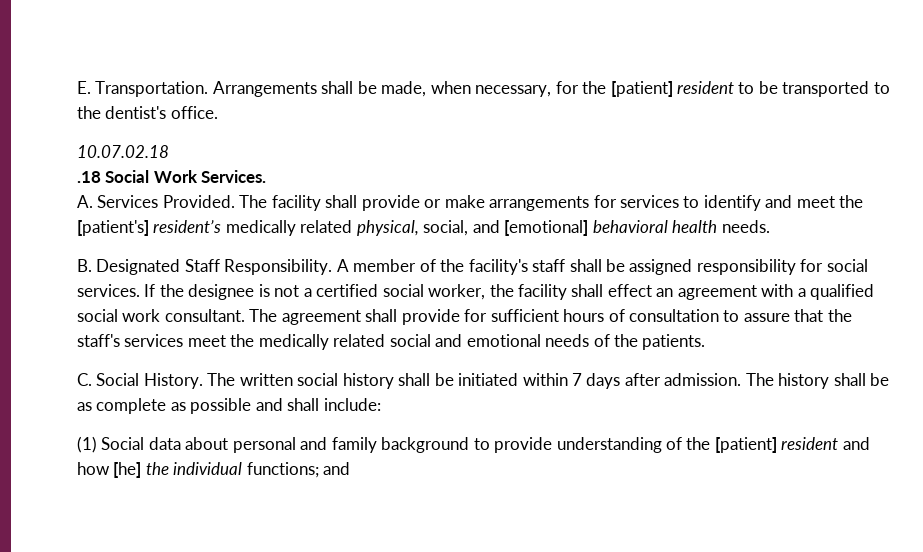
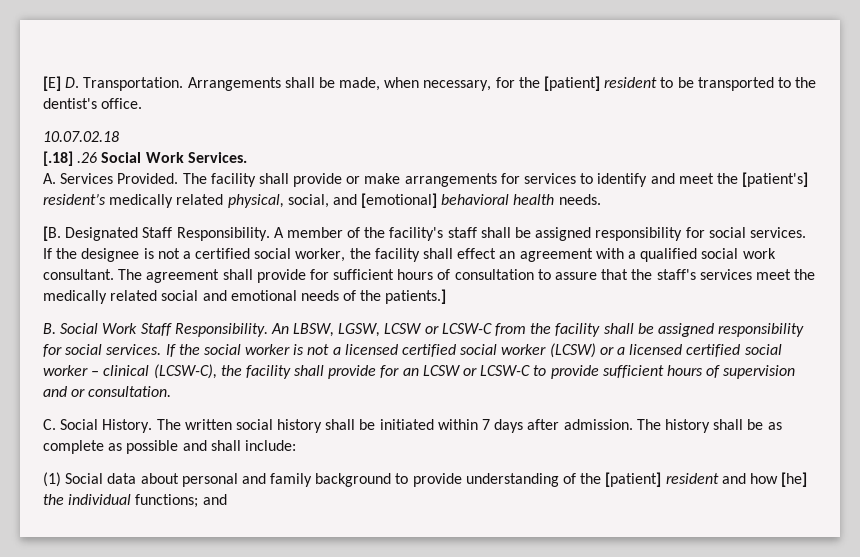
[77,81,91,94] E. -> [43,76,80,91] [E] D.
[77,171,101,183] .18 -> [43,151,98,166] [.18] .26
[77,259,92,272] B. -> [43,226,61,241] [B.
[642,334,706,350] patients. -> [385,289,447,304] [43,323,805,337] [43,343,782,358] [43,364,796,379] [43,386,172,397] patients.] // B. Social Work Staff Responsibility. An LBSW, LGSW, LCSW or LCSW-C from the facility shall be assigned responsibility for social services. If the social worker is not a licensed certified social worker (LCSW) or a licensed certified social worker – clinical (LCSW-C), the facility shall provide for an LCSW or LCSW-C to provide sufficient hours of supervision and or consultation.

